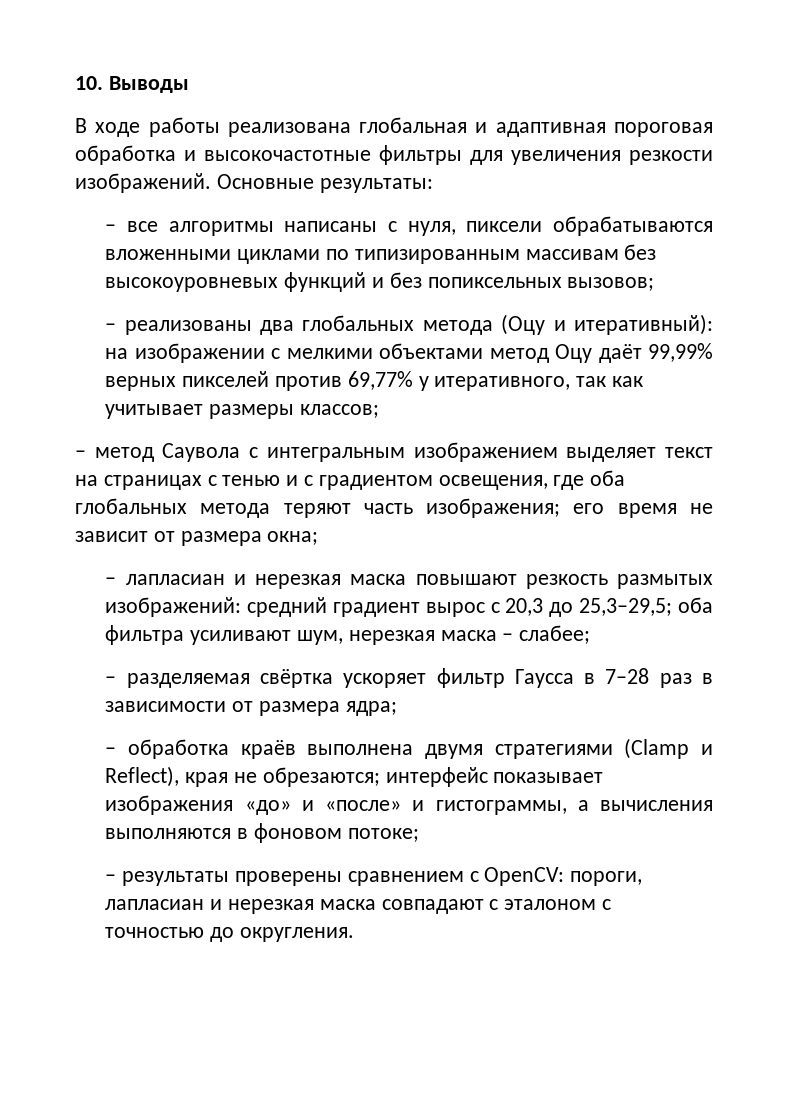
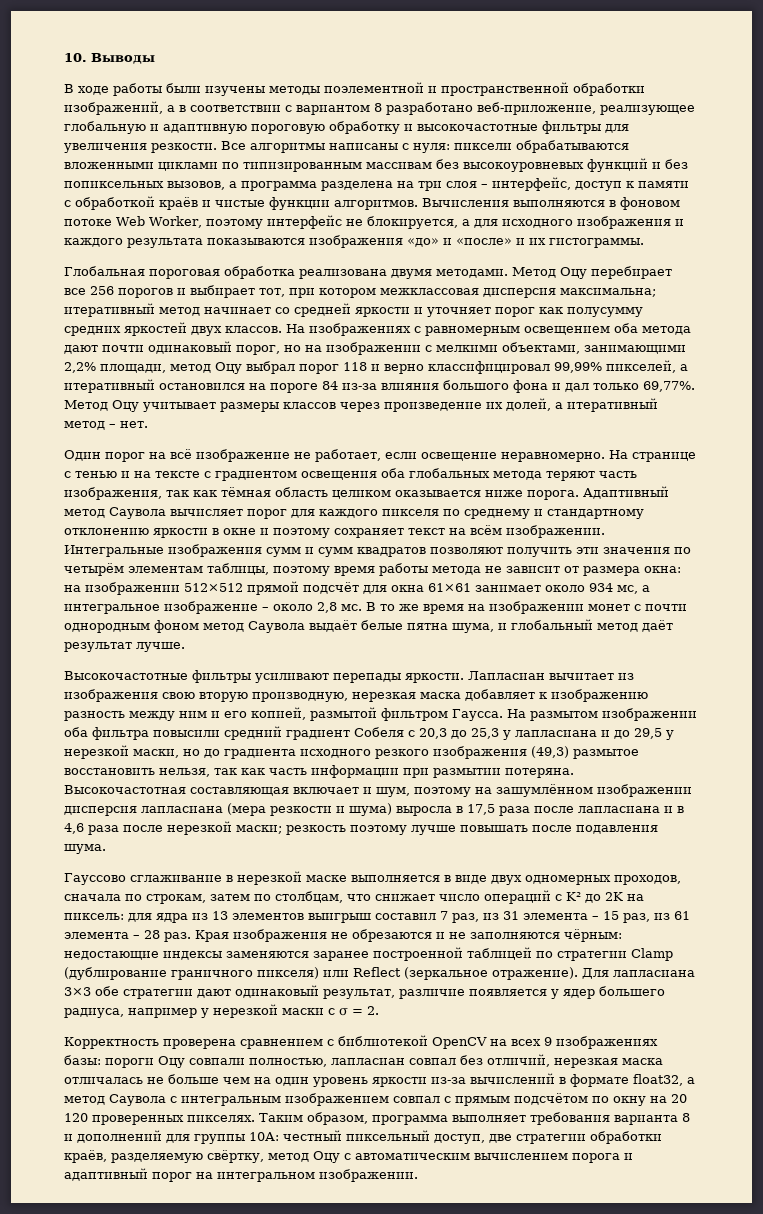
[227,117,714,137] [75,145,176,165] реализована глобальная и адаптивная пороговая обработка -> [166,82,645,96] [64,101,695,115] [64,121,400,134] были изучены методы поэлементной и пространственной обработки изображений, а в соответствии с вариантом 8 разработано веб-приложение, реализующее глобальную и адаптивную пороговую обработку
[629,150,713,165] [75,173,433,193] [105,221,158,232] резкости изображений. Основные результаты: // – все -> [151,141,246,153] резкости. Все
[407,221,456,236] нуля, -> [413,143,450,153] нуля:
[567,277,655,291] [105,314,714,335] [105,343,713,363] [105,371,643,391] [105,404,379,419] [75,450,86,458] вызовов; // – реализованы два глобальных метода (Оцу и итеративный): на изображении с мелкими объектами метод Оцу даёт 99,99% верных пикселей против 69,77% у итеративного, так как учитывает размеры классов; // – -> [167,177,689,191] [64,196,680,210] [64,215,684,229] [64,235,644,248] [64,266,672,279] [64,285,656,298] [64,303,643,317] [64,322,691,336] [64,341,686,355] [64,360,688,374] [64,379,695,393] [64,398,658,412] [64,421,148,430] [64,449,696,462] [64,468,637,481] [64,486,669,500] [64,507,644,519] [64,525,605,538] [64,544,691,557] [64,563,681,576] [64,581,650,595] [64,601,687,614] [64,619,673,633] [64,642,185,652] [64,670,634,683] [64,689,648,702] [64,707,697,721] [64,726,674,740] [64,745,639,759] [64,765,574,778] [64,784,692,797] [64,803,684,816] [64,821,658,835] [64,844,106,854] [64,871,681,885] [64,890,644,904] [64,911,690,923] [64,929,622,942] [64,947,673,961] [64,967,695,980] [64,985,665,999] [64,1004,379,1018] [64,1035,658,1049] [64,1054,663,1068] [64,1073,695,1087] вызовов, а программа разделена на три слоя – интерфейс, доступ к памяти с обработкой краёв и чистые функции алгоритмов. Вычисления выполняются в фоновом потоке Web Worker, поэтому интерфейс не блокируется, а для исходного изображения и каждого результата показываются изображения «до» и «после» и их гистограммы. // Глобальная пороговая обработка реализована двумя методами. Метод Оцу перебирает все 256 порогов и выбирает тот, при котором межклассовая дисперсия максимальна; итеративный метод начинает со средней яркости и уточняет порог как полусумму средних яркостей двух классов. На изображениях с равномерным освещением оба метода дают почти одинаковый порог, но на изображении с мелкими объектами, занимающими 2,2% площади, метод Оцу выбрал порог 118 и верно классифицировал 99,99% пикселей, а итеративный остановился на пороге 84 из-за влияния большого фона и дал только 69,77%. Метод Оцу учитывает размеры классов через произведение их долей, а итеративный метод – нет. // Один порог на всё изображение не работает, если освещение неравномерно. На странице с тенью и на тексте с градиентом освещения оба глобальных метода теряют часть изображения, так как тёмная область целиком оказывается ниже порога. Адаптивный метод Саувола вычисляет порог для каждого пикселя по среднему и стандартному отклонению яркости в окне и поэтому сохраняет текст на всём изображении. Интегральные изображения сумм и сумм квадратов позволяют получить эти значения по четырём элементам таблицы, поэтому время работы метода не зависит от размера окна: на изображении 512×512 прямой подсчёт для окна 61×61 занимает около 934 мс, а интегральное изображение – около 2,8 мс. В то же время на изображении монет с почти однородным фоном метод Саувола выдаёт белые пятна шума, и глобальный метод даёт результат лучше. // Высокочастотные фильтры усиливают перепады яркости. Лапласиан вычитает из изображения свою вторую производную, нерезкая маска добавляет к изображению разность между ним и его копией, размытой фильтром Гаусса. На размытом изображении оба фильтра повысили средний градиент Собеля с 20,3 до 25,3 у лапласиана и до 29,5 у нерезкой маски, но до градиента исходного резкого изображения (49,3) размытое восстановить нельзя, так как часть информации при размытии потеряна. Высокочастотная составляющая включает и шум, поэтому на зашумлённом изображении дисперсия лапласиана (мера резкости и шума) выросла в 17,5 раза после лапласиана и в 4,6 раза после нерезкой маски; резкость поэтому лучше повышать после подавления шума. // Гауссово сглаживание в нерезкой маске выполняется в виде двух одномерных проходов, сначала по строкам, затем по столбцам, что снижает число операций с K² до 2K на пиксель: для ядра из 13 элементов выигрыш составил 7 раз, из 31 элемента – 15 раз, из 61 элемента – 28 раз. Края изображения не обрезаются и не заполняются чёрным: недостающие индексы заменяются заранее построенной таблицей по стратегии Clamp (дублирование граничного пикселя) или Reflect (зеркальное отражение). Для лапласиана 3×3 обе стратегии дают одинаковый результат, различие появляется у ядер большего радиуса, например у нерезкой маски с σ = 2. // Корректность проверена сравнением с библиотекой OpenCV на всех 9 изображениях базы: пороги Оцу совпали полностью, лапласиан совпал без отличий, нерезкая маска отличалась не больше чем на один уровень яркости из-за вычислений в формате float32, а
[566,447,713,462] [75,470,626,490] [75,498,713,518] [75,531,319,546] [105,574,713,589] [105,597,713,617] [105,625,591,645] [105,668,713,688] [105,701,397,716] [105,738,713,759] [105,766,604,787] [105,795,713,815] [105,823,419,843] [105,867,643,886] [105,899,611,914] [105,927,354,942] выделяет текст на страницах с тенью и с градиентом освещения, где оба глобальных метода теряют часть изображения; его время не зависит от размера окна; // – лапласиан и нерезкая маска повышают резкость размытых изображений: средний градиент вырос с 20,3 до 25,3–29,5; оба фильтра усиливают шум, нерезкая маска – слабее; // – разделяемая свёртка ускоряет фильтр Гаусса в 7–28 раз в зависимости от размера ядра; // – обработка краёв выполнена двумя стратегиями (Clamp и Reflect), края не обрезаются; интерфейс показывает изображения «до» и «после» и гистограммы, а вычисления выполняются в фоновом потоке; // – результаты проверены сравнением с OpenCV: пороги, лапласиан и нерезкая маска совпадают с эталоном с точностью до округления. -> [393,1093,687,1106] [64,1112,690,1125] [64,1130,662,1144] [64,1150,633,1163] [64,1168,418,1182] совпал с прямым подсчётом по окну на 20 120 проверенных пикселях. Таким образом, программа выполняет требования варианта 8 и дополнений для группы 10А: честный пиксельный доступ, две стратегии обработки краёв, разделяемую свёртку, метод Оцу с автоматическим вычислением порога и адаптивный порог на интегральном изображении.

